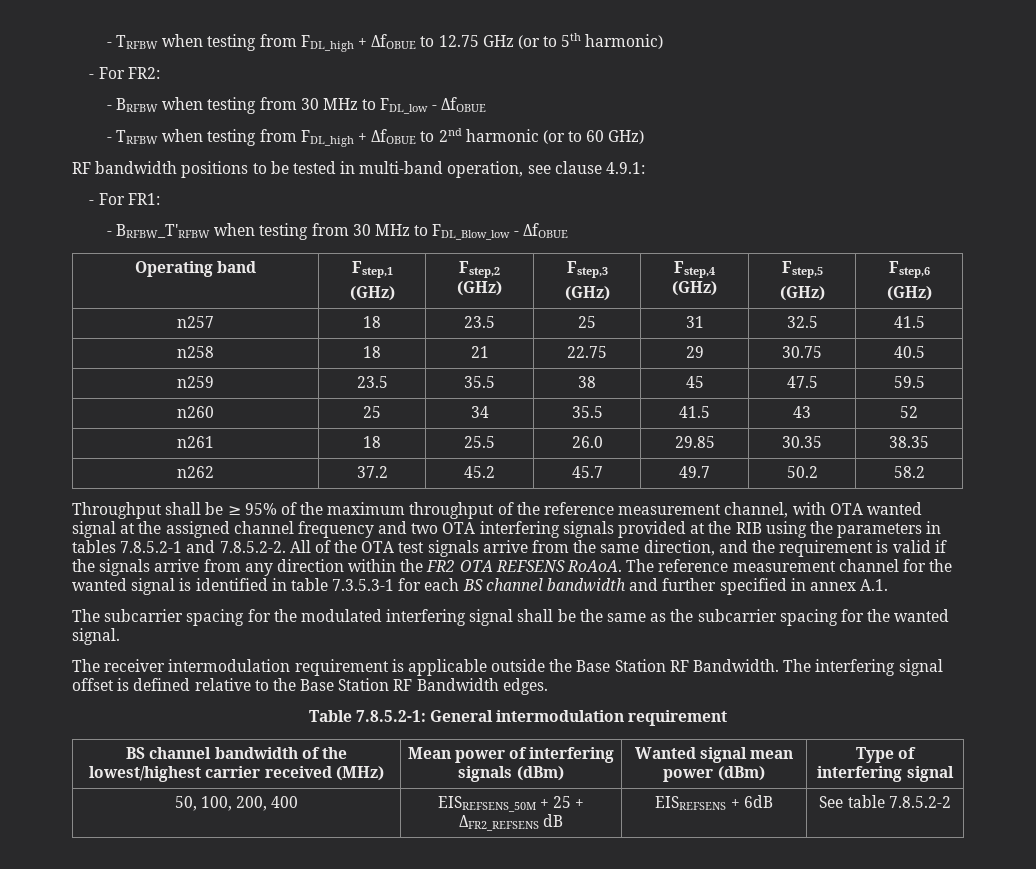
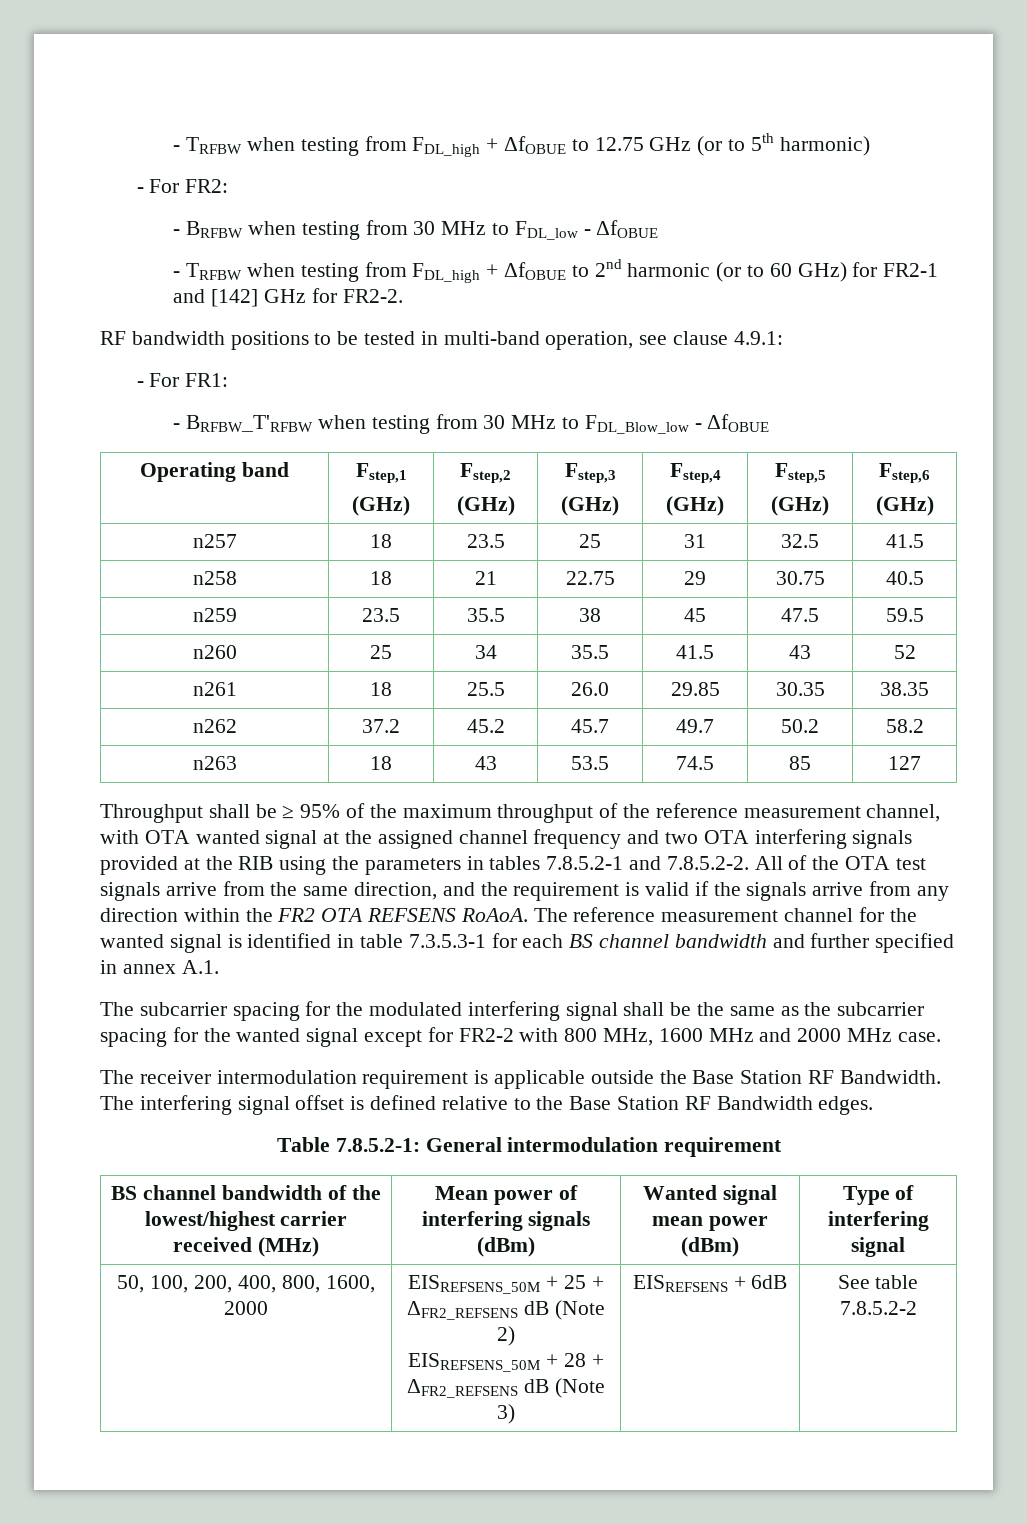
(645, 137) none -> [852,262,939,277] [173,288,403,307] for FR2-1 and [142] GHz for FR2-2.
(925, 472) none -> [192,756,237,770] [370,756,392,770] [474,756,497,770] [571,756,609,770] [676,756,714,770] [789,756,811,770] [888,756,921,770] // n263 | 18 | 43 | 53.5 | 74.5 | 85 | 127
[72,628,120,645] signal. -> [306,1027,941,1047] signal except for FR2-2 with 800 MHz, 1600 MHz and 2000 MHz case.
[271,796,299,808] 400 -> [237,1275,375,1293] [224,1301,268,1315] 400, 800, 1600, 2000
(564, 820) none -> [554,1300,605,1320] [497,1326,515,1346] [408,1353,604,1372] [407,1378,605,1398] [497,1404,515,1424] (Note 2) // EISREFSENS_50M + 28 + ΔFR2_REFSENS dB (Note 3)

